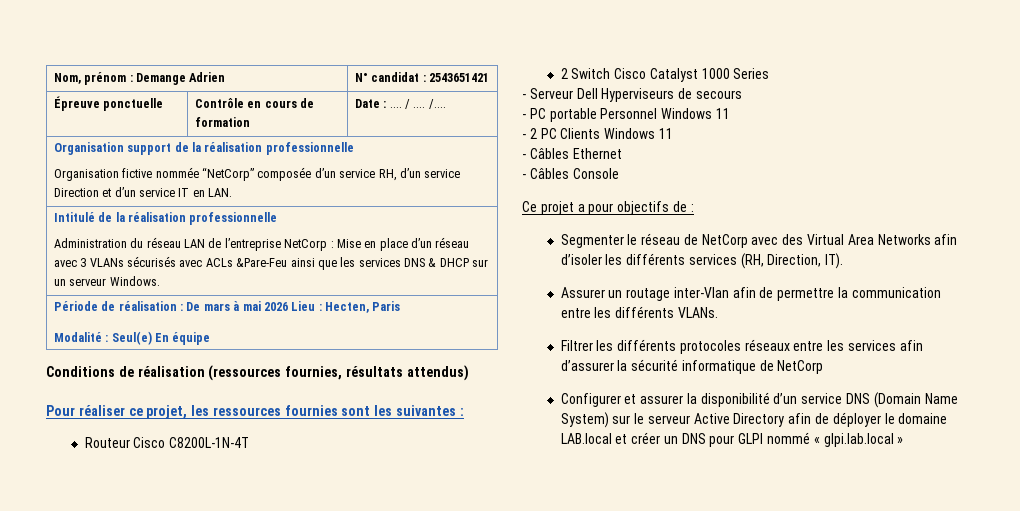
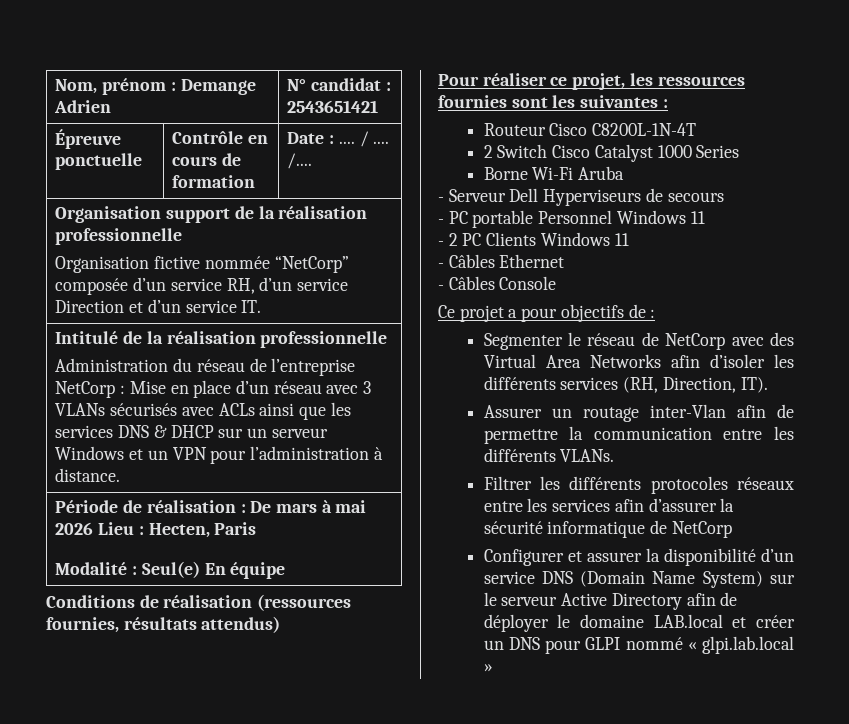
[178,188,233,197] IT en LAN. -> [241,300,262,313] IT.
[184,239,206,248] LAN -> (245, 365) none
[236,258,288,267] &Pare-Feu -> (255, 409) none
[109,276,160,286] Windows. -> [55,446,383,464] [55,468,121,482] Windows et un VPN pour l’administration à distance.
(770, 73) none -> [483,166,625,180] // Borne Wi-Fi Aruba

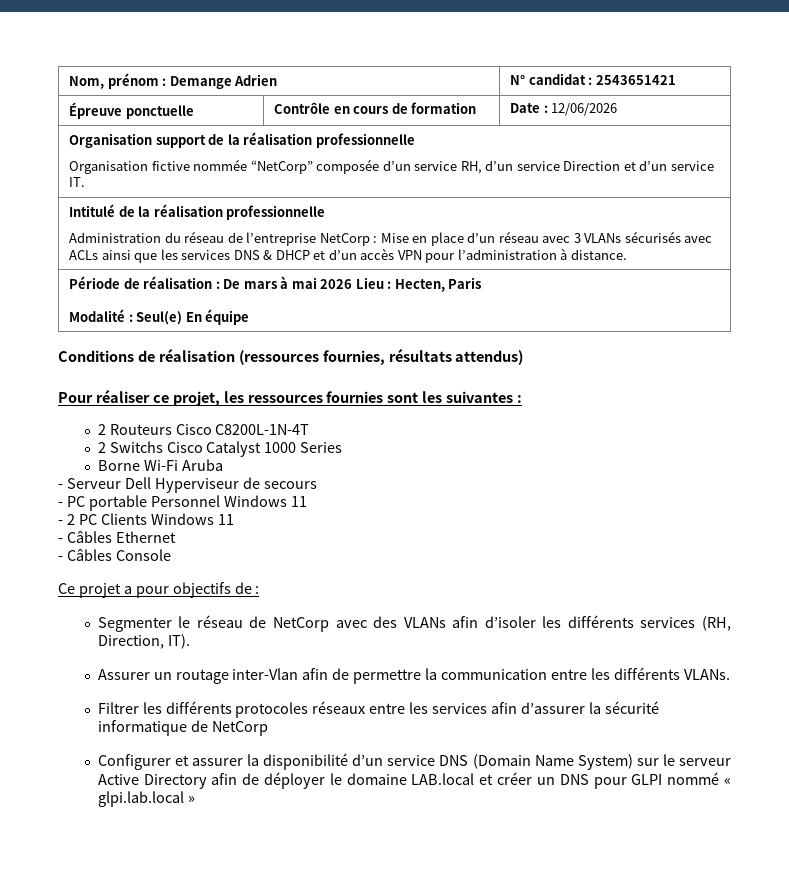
[338,131,390,147] [287,153,313,169] .... / .... /.... -> [551,103,618,116] 12/06/2026
[218,428,328,438] [55,446,168,460] sur un serveur Windows et un -> [313,248,395,260] et d’un accès
[483,123,546,136] Routeur -> [97,424,172,435] 2 Routeurs
[497,144,548,158] Switch -> [109,441,163,453] Switchs
[543,189,642,206] Hyperviseurs -> [154,478,239,493] Hyperviseur
[483,354,661,368] Virtual Area Networks -> [403,617,446,628] VLANs

